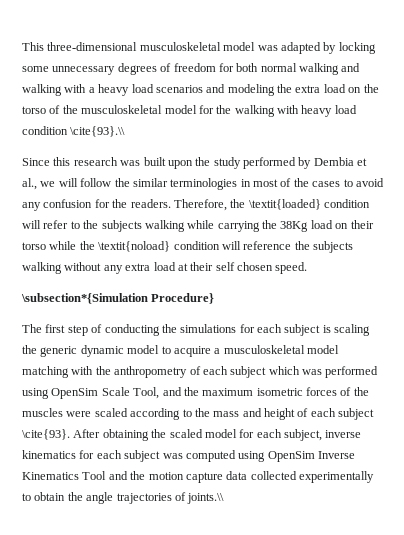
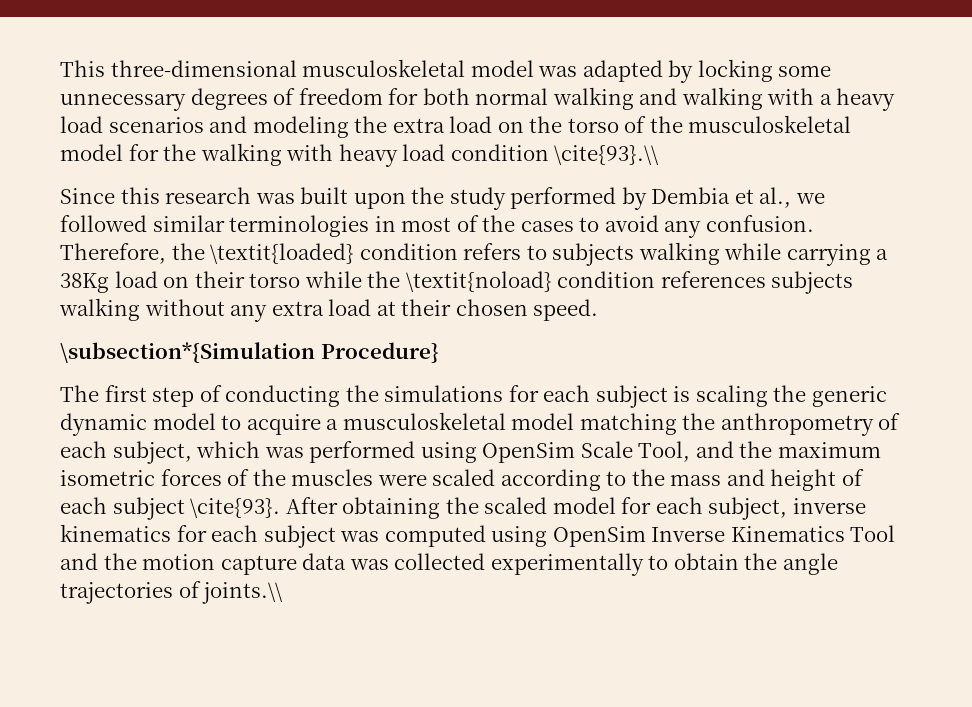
[58,178,130,187] will follow the -> [60,215,147,232] followed
[43,199,370,211] [22,220,99,229] confusion for the readers. Therefore, the \textit{loaded} condition will refer to the -> [705,215,814,232] [60,243,547,264] confusion. Therefore, the \textit{loaded} condition refers to
[262,220,277,229] the -> [876,249,889,260] a
[221,241,310,250] will reference the -> [660,271,766,288] references
[215,262,235,271] self -> (452, 307) none
[71,366,94,375] with -> (677, 424) none
[230,366,267,378] subject -> [112,441,192,464] subject,
(248, 475) none -> [349,559,389,570] was

